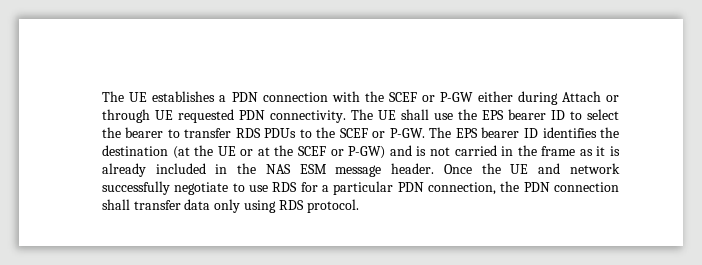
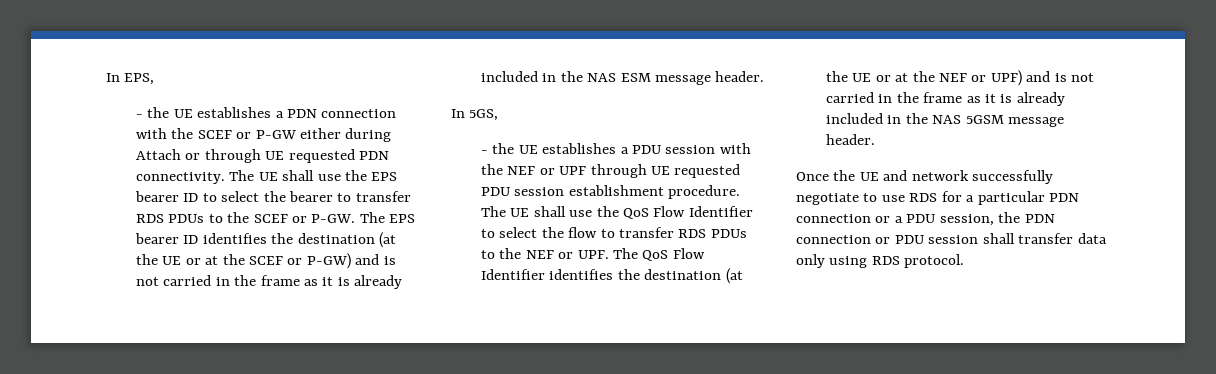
[101,91,124,102] The -> [106,73,155,85] [135,107,170,118] In EPS, // - the
(435, 168) none -> [451,109,499,121] [480,143,751,154] [480,164,741,178] [480,185,741,199] [480,206,753,219] [480,227,747,238] [480,248,705,261] [480,268,743,284] [825,70,1095,86] [825,92,1065,106] [825,113,1065,127] [825,134,875,145] // In 5GS, // - the UE establishes a PDU session with the NEF or UPF through UE requested PDU session establishment procedure. The UE shall use the QoS Flow Identifier to select the flow to transfer RDS PDUs to the NEF or UPF. The QoS Flow Identifier identifies the destination (at the UE or at the NEF or UPF) and is not carried in the frame as it is already included in the NAS 5GSM message header. //
[427,181,619,195] connection, the PDN connection -> [796,212,1055,226] [796,235,979,244] connection or a PDU session, the PDN connection or PDU session

